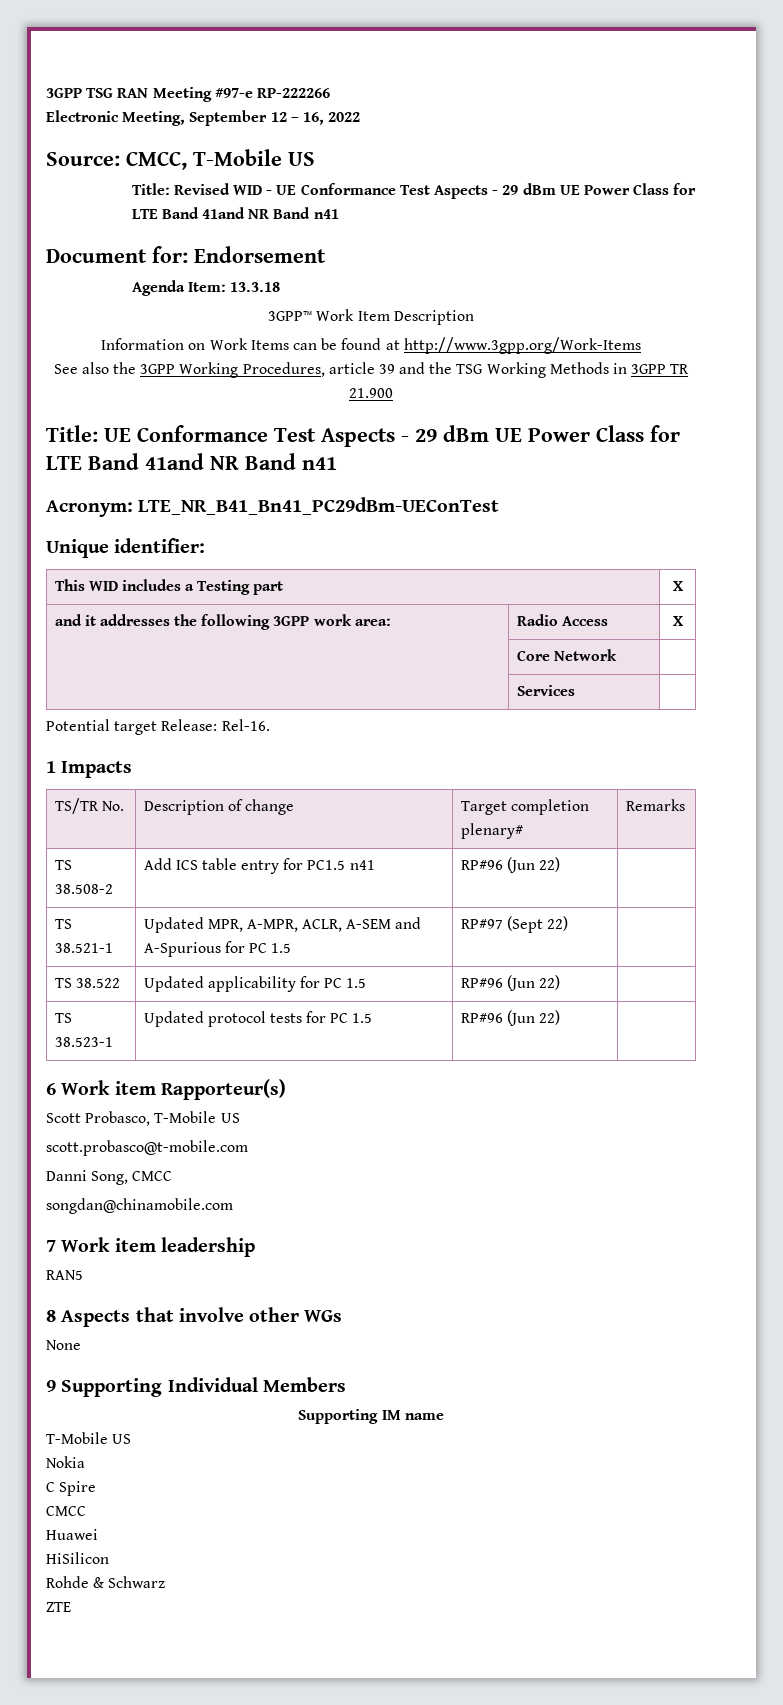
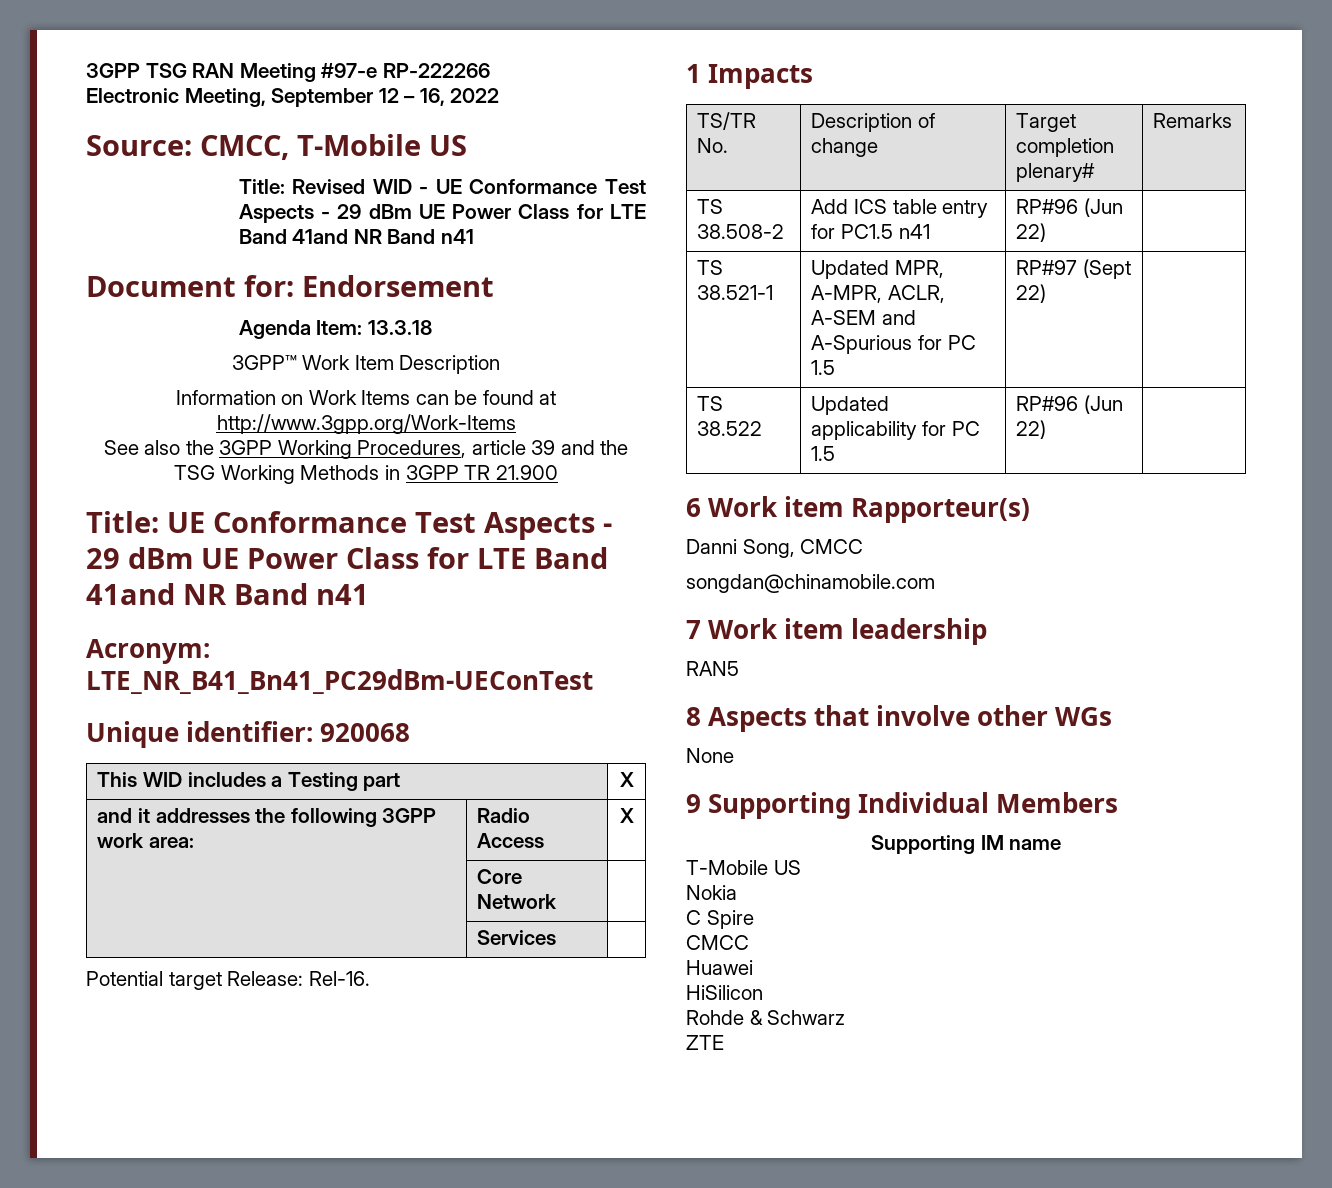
(206, 545) none -> [320,723,411,742] 920068
[54,1013,72,1023] [54,1037,113,1047] [143,1011,373,1027] [460,1010,560,1026] // TS 38.523-1 | Updated protocol tests for PC 1.5 | RP#96 (Jun 22) | -> (1047, 429) none
[46,1111,240,1126] [46,1140,248,1156] // Scott Probasco, T-Mobile US // scott.probasco@t-mobile.com -> (1031, 510) none

